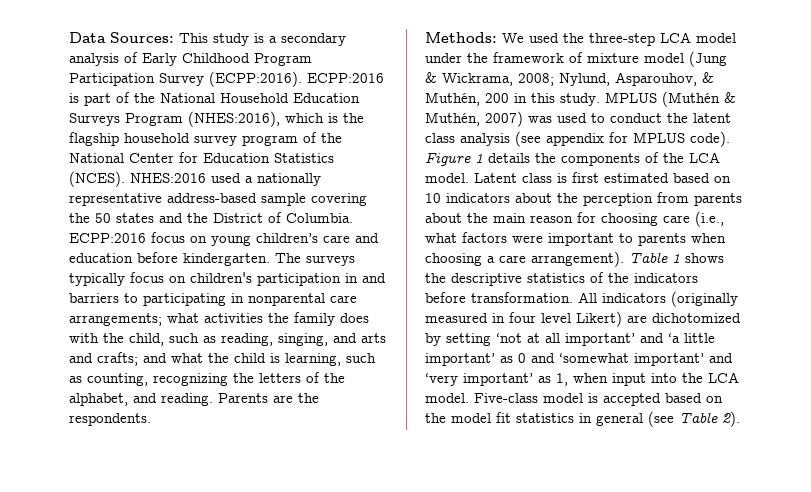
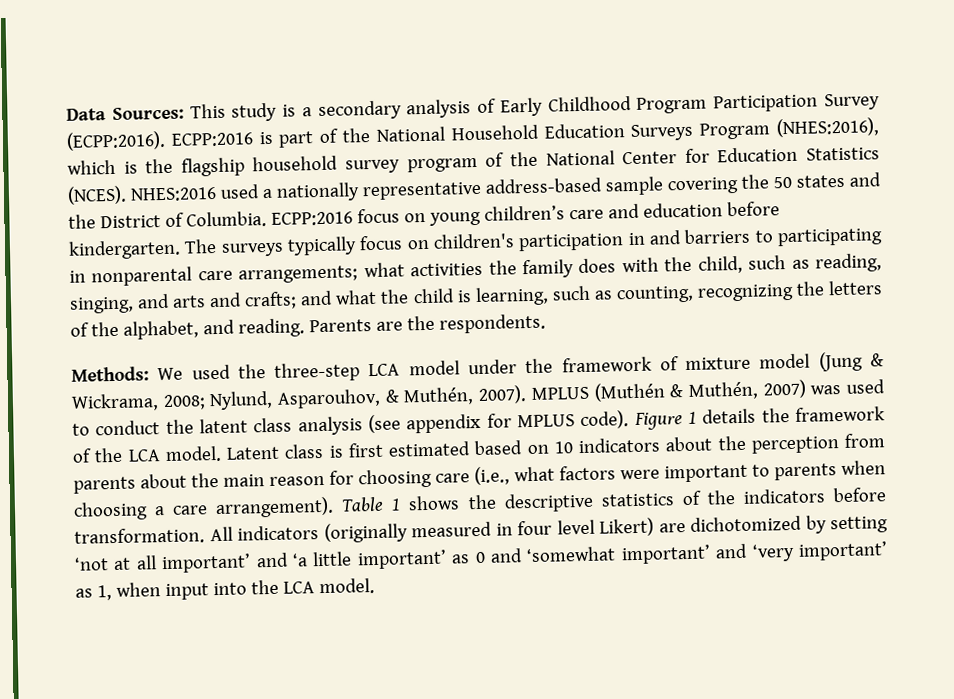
[485,93,600,106] 200 in this study. -> [478,385,528,404] 2007).
[561,153,640,166] components -> [795,406,886,422] framework
[474,393,723,406] [425,411,740,427] Five-class model is accepted based on the model fit statistics in general (see Table 2). -> (375, 586) none

